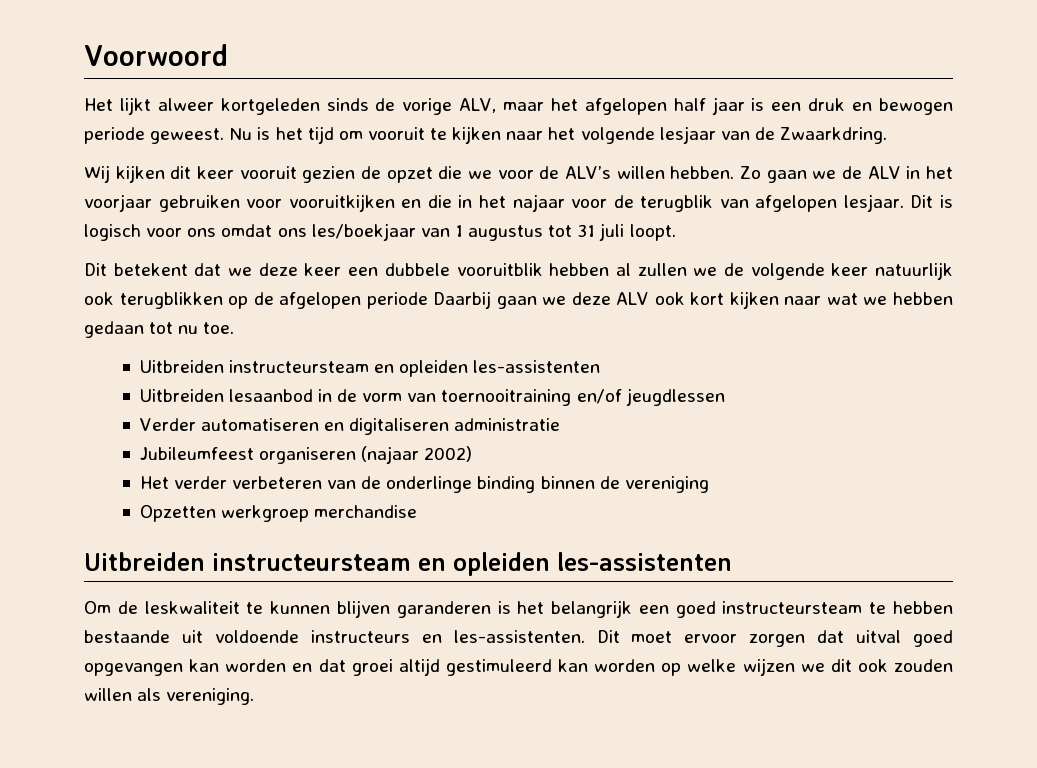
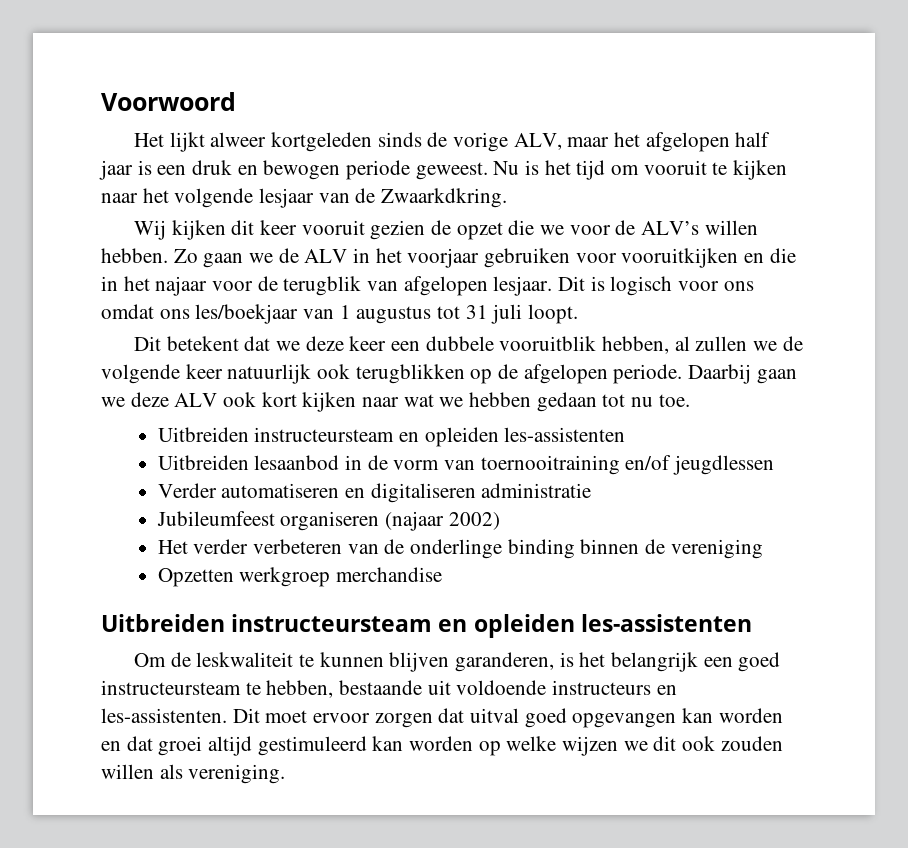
[780,127,888,144] Zwaarkdring. -> [381,188,508,208] Zwaarkdkring.
[549,263,610,276] hebben -> [601,336,669,354] hebben,
[366,292,428,309] periode -> [613,364,683,384] periode.
[396,601,491,618] garanderen -> [454,652,554,672] garanderen,
[893,601,954,614] hebben -> [266,680,334,698] hebben,

